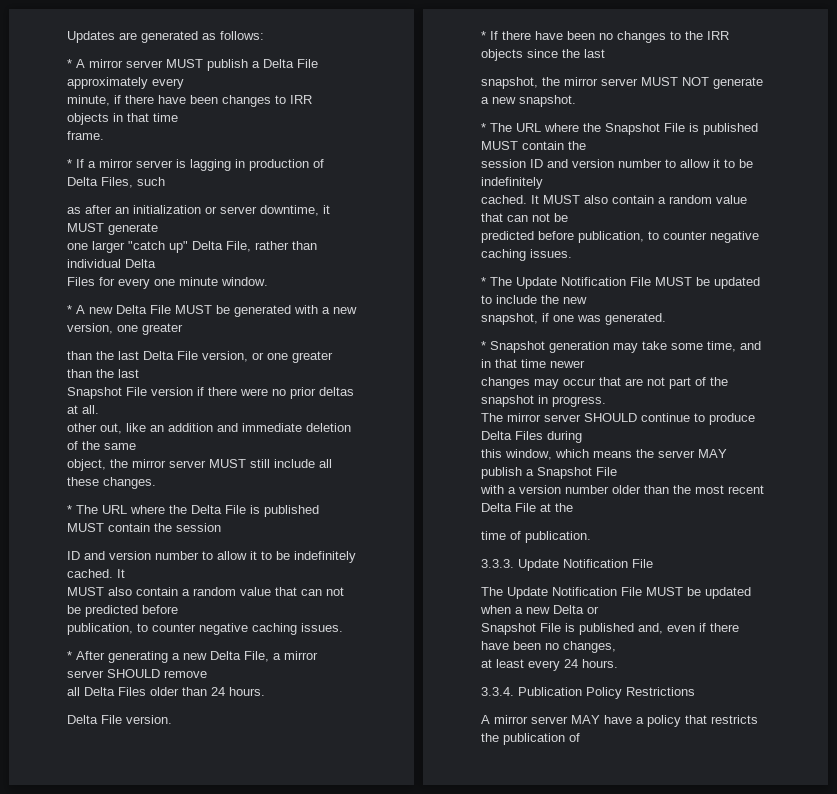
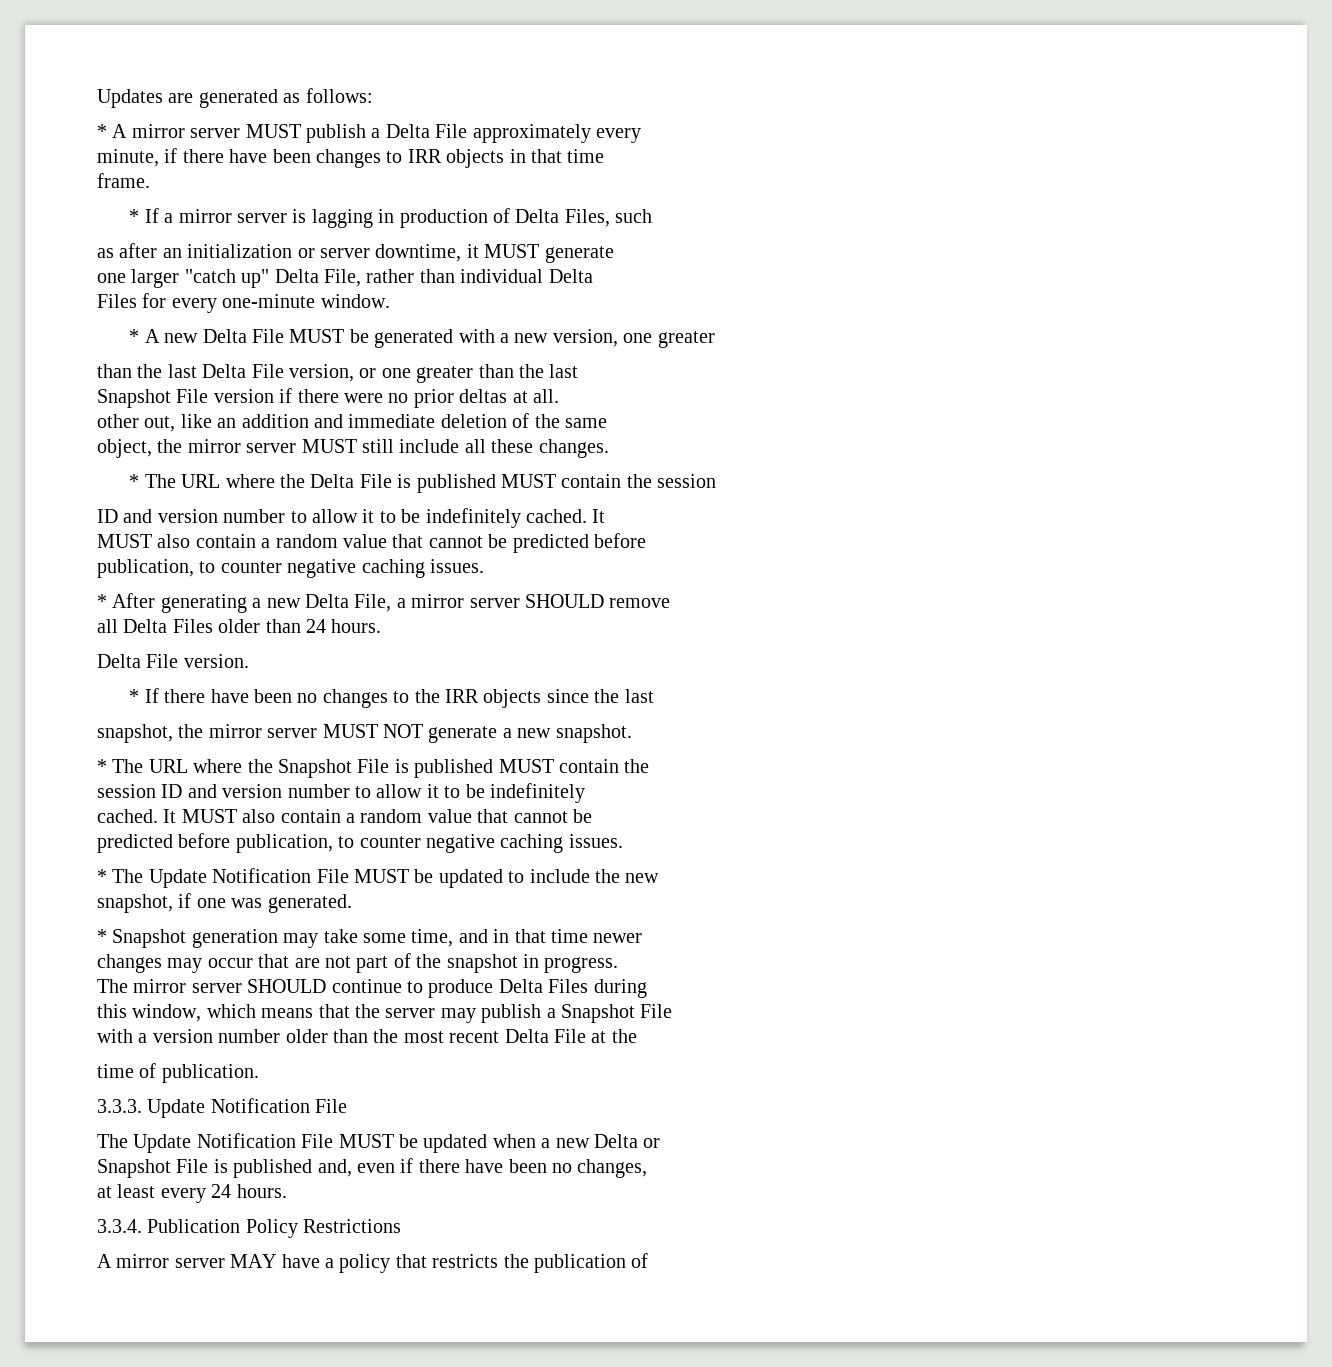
[154,277,218,286] one minute -> [222,294,316,308] one-minute
[301,587,344,596] can not -> [428,536,483,548] cannot
[507,213,550,222] can not -> [513,811,568,823] cannot
(632, 454) none -> [318,1004,350,1018] that
[698,449,727,458] MAY -> [440,1008,476,1023] may

